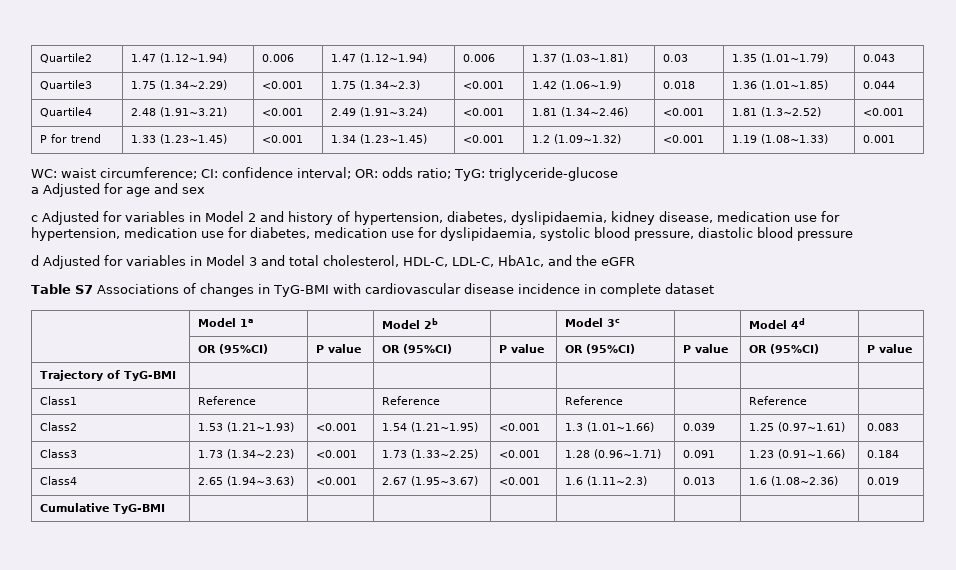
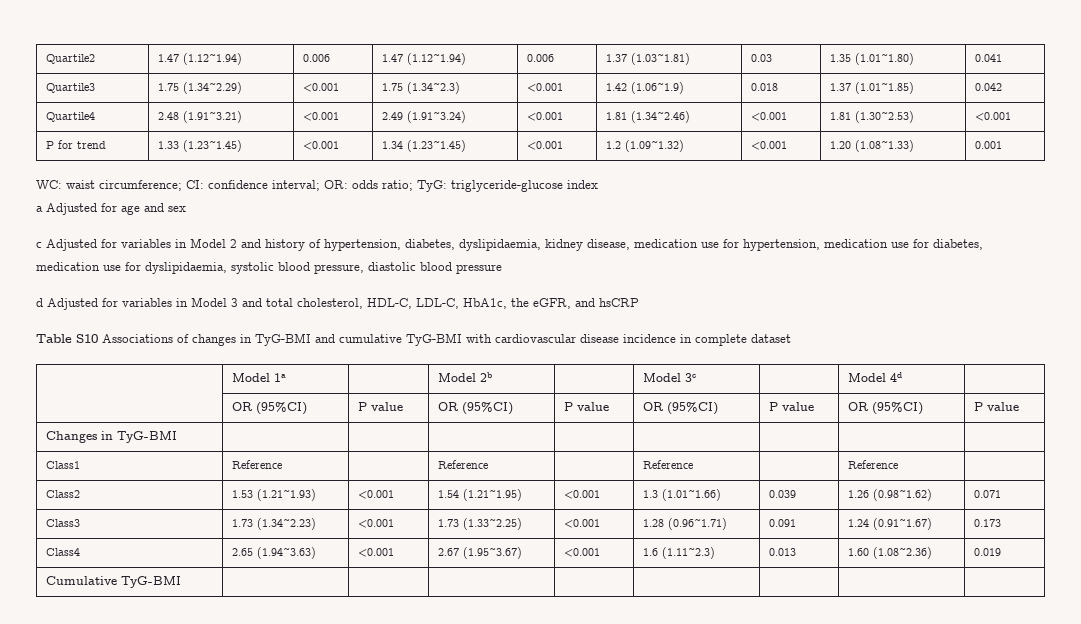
[761,53,829,63] [863,54,896,62] (1.01~1.79) | 0.043 -> [855,53,915,65] [975,54,1003,62] (1.01~1.80) | 0.041
[732,81,758,89] 1.36 -> [830,83,852,91] 1.37
[863,81,896,89] 0.044 -> [975,83,1003,91] 0.042
[761,107,822,117] (1.3~2.52) -> [855,111,915,123] (1.30~2.53)
[732,135,758,143] 1.19 -> [830,141,852,149] 1.20
(618, 174) none -> [567,180,598,189] index
[548,255,635,266] and the eGFR -> [511,298,639,309] the eGFR, and hsCRP
[74,285,93,294] S7 -> [76,334,98,343] S10
(329, 291) none -> [315,333,462,346] and cumulative TyG-BMI
[40,370,121,381] Trajectory of -> [46,431,114,443] Changes in
[749,422,846,432] [867,423,900,431] 1.25 (0.97~1.61) | 0.083 -> [848,489,933,501] [974,490,1002,498] 1.26 (0.98~1.62) | 0.071
[749,449,846,459] [867,450,900,458] 1.23 (0.91~1.66) | 0.184 -> [848,518,933,530] [974,519,1002,527] 1.24 (0.91~1.67) | 0.173
[749,477,768,485] 1.6 -> [848,548,870,556] 1.60

